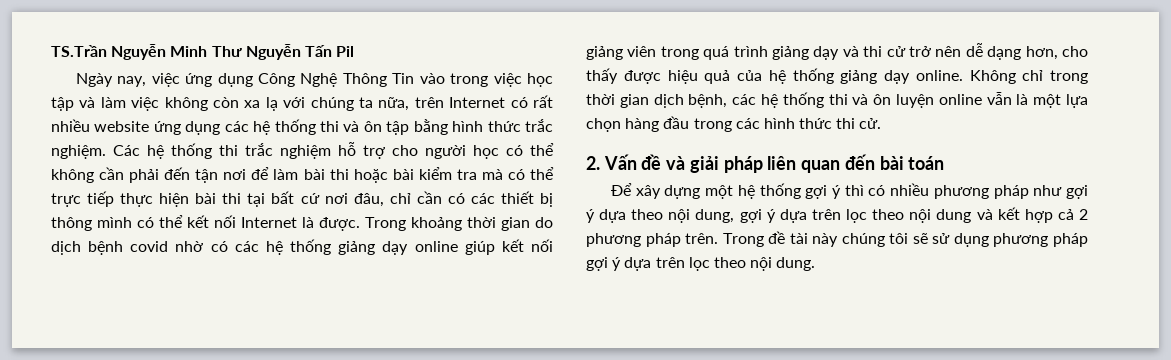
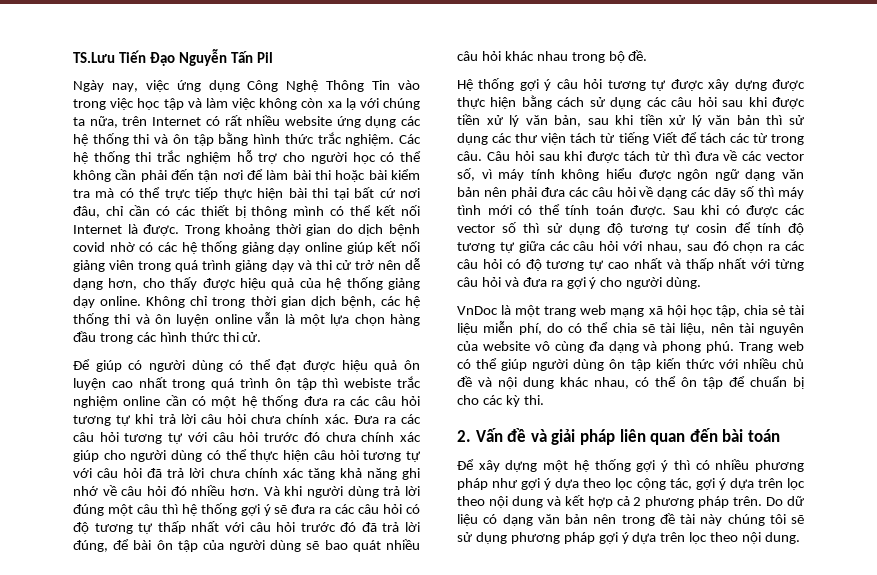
[51,44,242,60] TS.Trần Nguyễn Minh Thư -> [73,50,175,66] TS.Lưu Tiến Đạo
(882, 123) none -> [73,359,420,372] [73,376,422,390] [73,395,421,408] [73,414,422,426] [73,432,421,444] [73,449,421,462] [73,468,420,480] [73,485,421,498] [73,503,420,516] [73,521,420,534] [73,539,420,552] [457,50,648,63] [457,78,805,91] [457,95,805,109] [457,114,806,127] [457,132,804,145] [457,150,804,163] [457,168,804,181] [457,186,804,199] [457,204,805,217] [457,222,804,235] [457,241,805,253] [457,258,804,271] [457,277,702,289] [457,305,804,317] [457,321,804,335] [457,341,804,353] [457,358,804,371] [457,376,804,389] [457,395,544,407] // Để giúp có người dùng có thể đạt được hiệu quả ôn luyện cao nhất trong quá trình ôn tập thì webiste trắc nghiệm online cần có một hệ thống đưa ra các câu hỏi tương tự khi trả lời câu hỏi chưa chính xác. Đưa ra các câu hỏi tương tự với câu hỏi trước đó chưa chính xác giúp cho người dùng có thể thực hiện câu hỏi tương tự với câu hỏi đã trả lời chưa chính xác tăng khả năng ghi nhớ về câu hỏi đó nhiều hơn. Và khi người dùng trả lời đúng một câu thì hệ thống gợi ý sẽ đưa ra các câu hỏi có độ tương tự thấp nhất với câu hỏi trước đó đã trả lời đúng, để bài ôn tập của người dùng sẽ bao quát nhiều câu hỏi khác nhau trong bộ đề. // Hệ thống gợi ý câu hỏi tương tự được xây dựng được thực hiện bằng cách sử dụng các câu hỏi sau khi được tiền xử lý văn bản, sau khi tiền xử lý văn bản thì sử dụng các thư viện tách từ tiếng Viết để tách các từ trong câu. Câu hỏi sau khi được tách từ thì đưa về các vector số, vì máy tính không hiểu được ngôn ngữ dạng văn bản nên phải đưa các câu hỏi về dạng các dãy số thì máy tình mới có thể tính toán được. Sau khi có được các vector số thì sử dụng độ tương tự cosin để tính độ tương tự giữa các câu hỏi với nhau, sau đó chọn ra các câu hỏi có độ tương tự cao nhất và thấp nhất với từng câu hỏi và đưa ra gợi ý cho người dùng. // VnDoc là một trang web mạng xã hội học tập, chia sẻ tài liệu miễn phí, do có thể chia sẽ tài liệu, nên tài nguyên của website vô cùng đa dạng và phong phú. Trang web có thể giúp người dùng ôn tập kiến thức với nhiều chủ đề và nội dung khác nhau, có thể ôn tập để chuẩn bị cho các kỳ thi.
[668,209,735,223] nội dung, -> [615,478,692,490] lọc cộng tác,
[722,233,764,247] Trong -> [766,496,805,506] [457,514,655,526] Do dữ liệu có dạng văn bản nên trong

